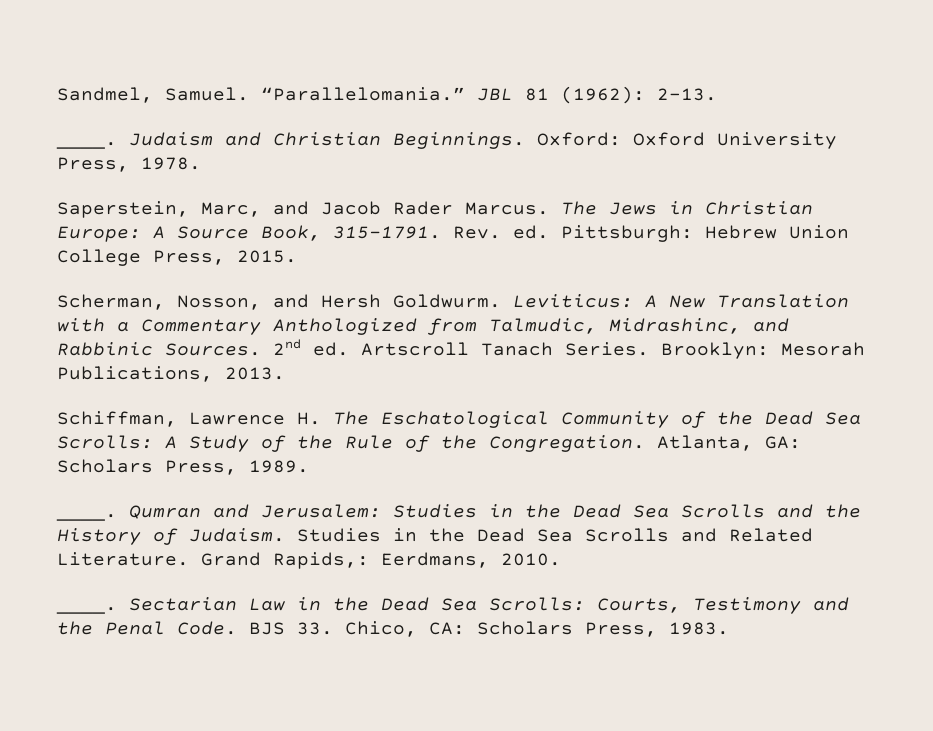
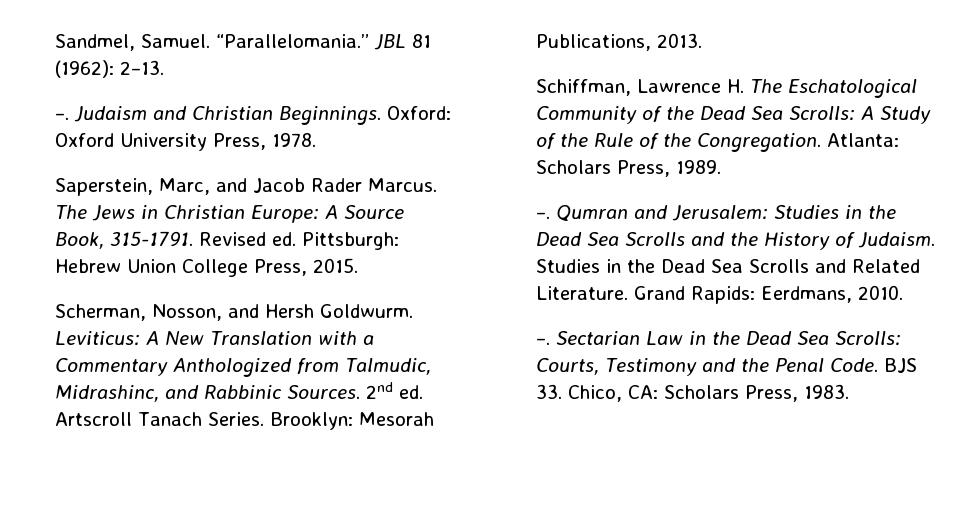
[56,142,118,149] ____. -> [54,113,69,120] –.
[453,226,502,239] Rev. -> [198,232,266,246] Revised
[657,435,802,451] Atlanta, GA: -> [826,133,899,147] Atlanta:
[56,514,118,521] ____. -> [535,212,550,219] –.
[273,552,370,569] Rapids,: -> [690,286,755,304] Rapids:
[56,607,118,614] ____. -> [535,338,550,345] –.

